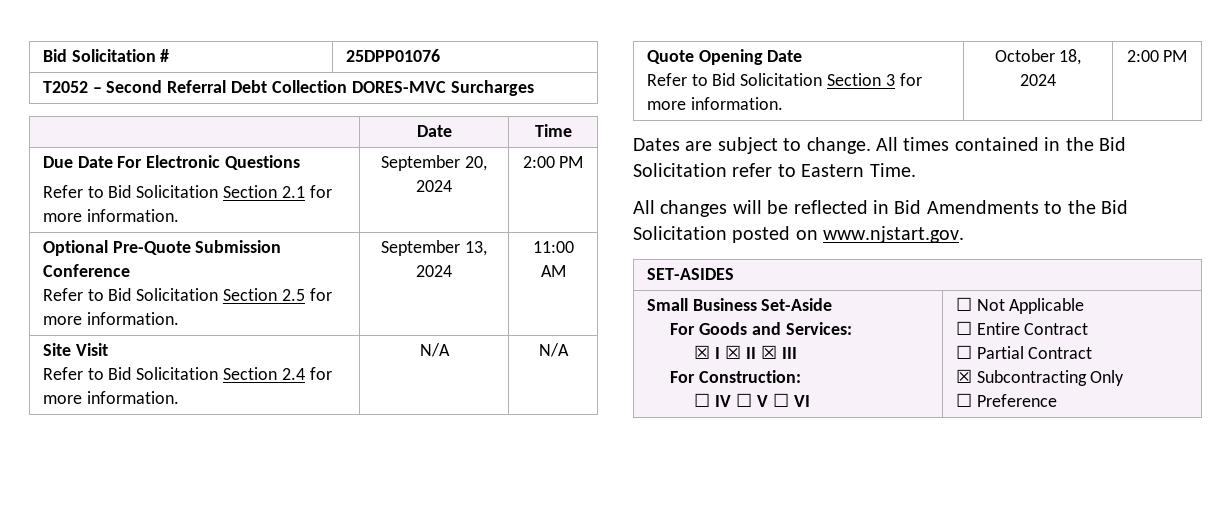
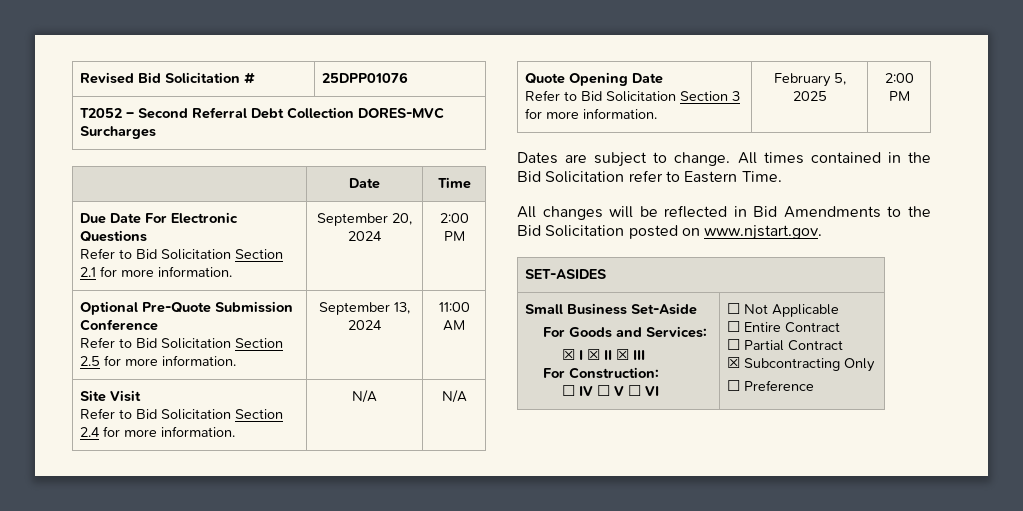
(42, 55) none -> [79,72,134,84] Revised
[994,49,1082,65] [1020,74,1056,86] October 18, 2024 -> [773,73,846,87] [792,91,827,101] February 5, 2025

